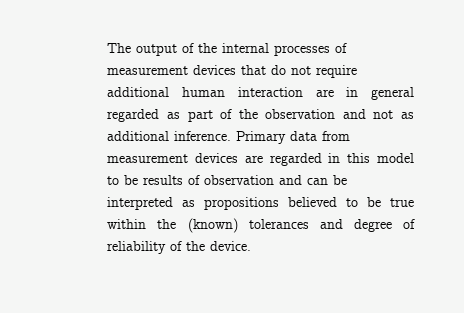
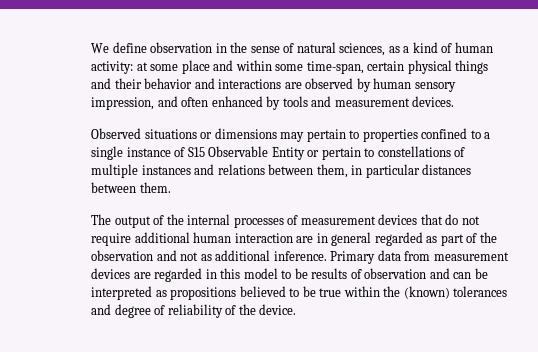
(107, 48) none -> [91,42,493,56] [91,60,489,74] [91,78,456,92] [91,96,455,110] [91,128,491,142] [91,146,466,160] [91,164,472,178] [91,182,171,193] We define observation in the sense of natural sciences, as a kind of human activity: at some place and within some time-span, certain physical things and their behavior and interactions are observed by human sensory impression, and often enhanced by tools and measurement devices. // Observed situations or dimensions may pertain to properties confined to a single instance of S15 Observable Entity or pertain to constellations of multiple instances and relations between them, in particular distances between them. //

